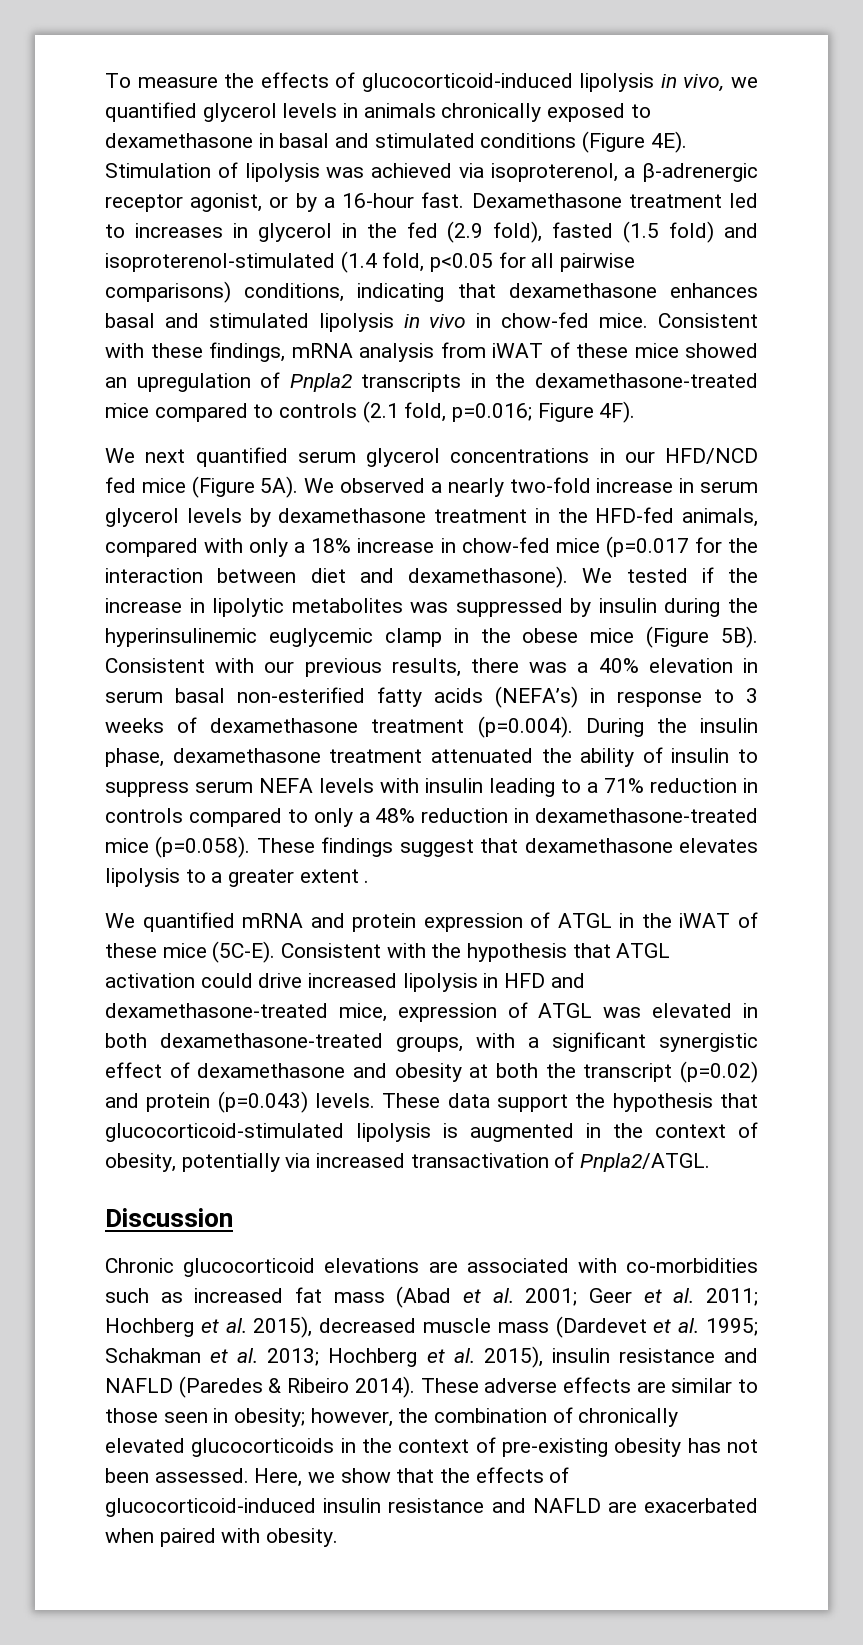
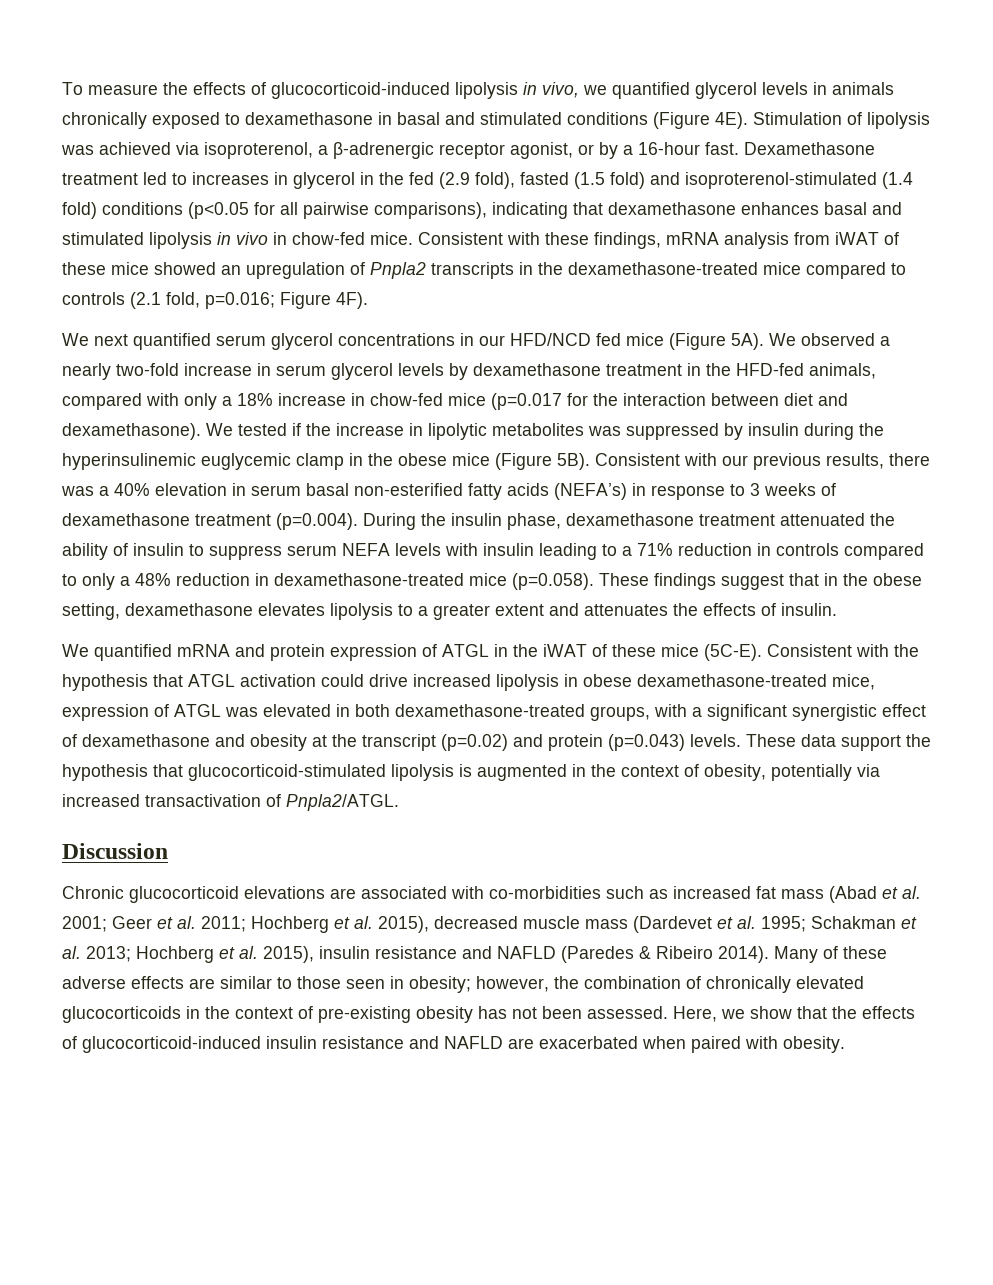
[382,252,494,272] fold, p<0.05 -> [62,202,249,219] fold) conditions (p<0.05
[105,281,345,303] comparisons) conditions, -> [374,202,487,219] comparisons),
(519, 845) none -> [824,573,922,586] [62,603,120,620] in the obese setting,
[364,880,370,883] . -> [549,603,837,616] and attenuates the effects of insulin.
[504,973,585,988] HFD and -> [583,674,632,687] obese
[496,1063,538,1078] both -> (327, 741) none
[420,1378,479,1393] These -> [774,946,887,963] Many of these

